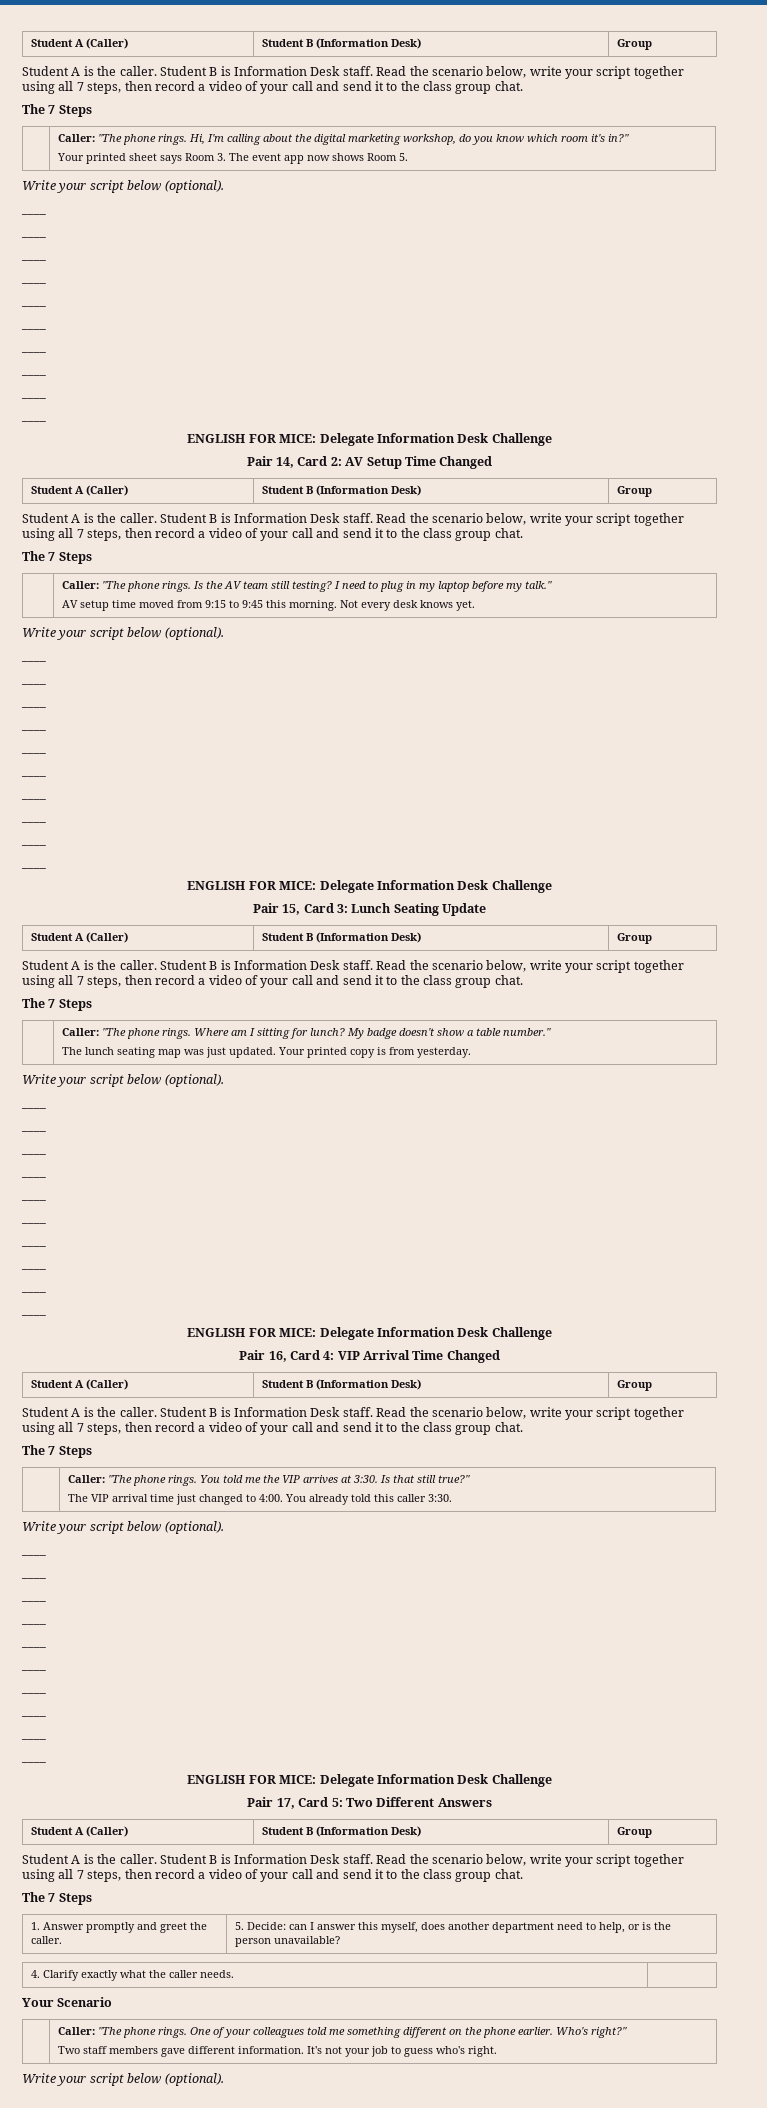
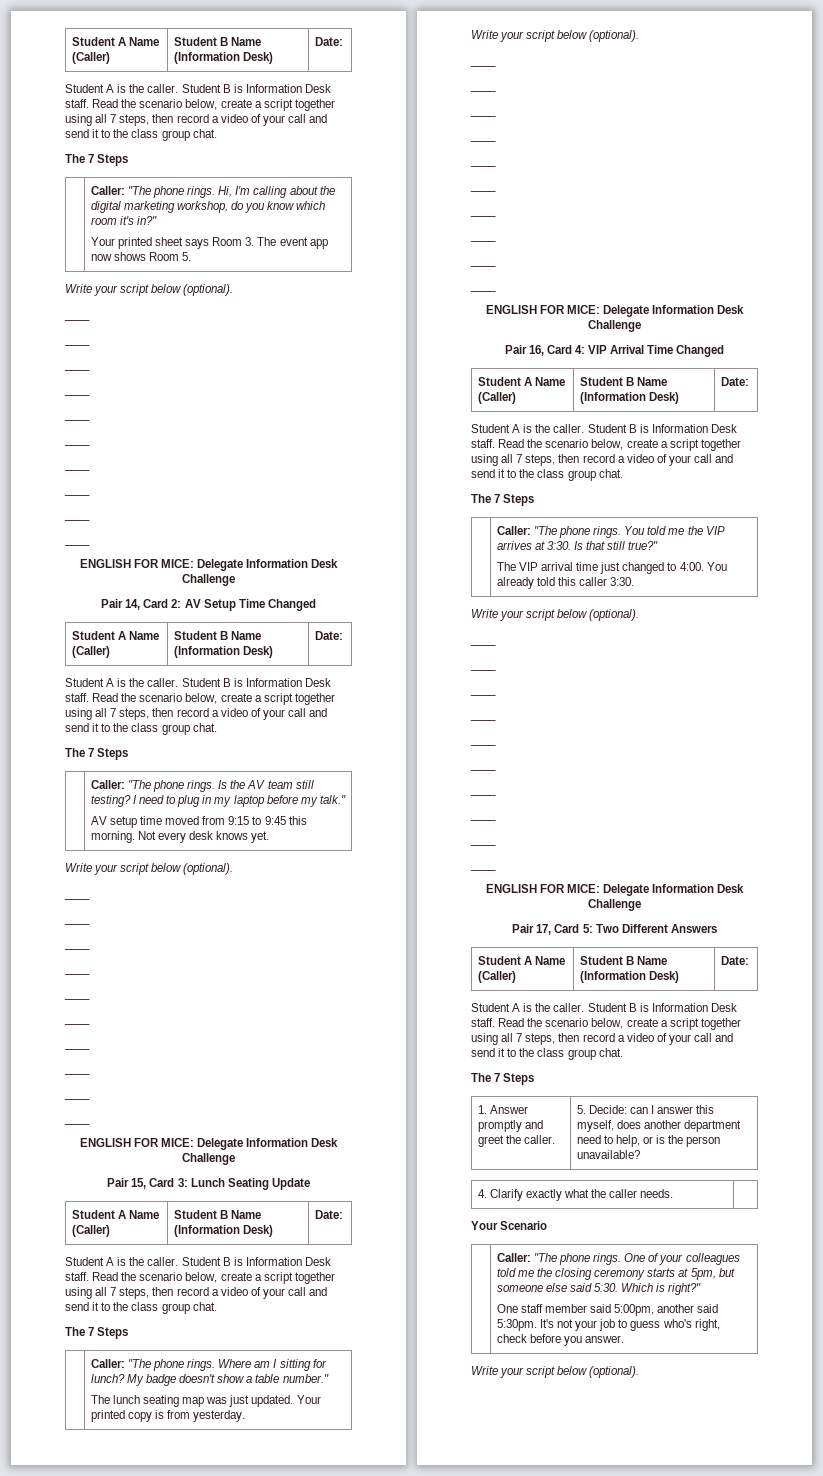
[31,38,129,49] [262,38,422,49] [617,39,653,50] Student A (Caller) | Student B (Information Desk) | Group -> [71,37,160,46] [71,52,110,64] [173,37,262,46] [173,52,273,64] [314,37,343,46] Student A Name (Caller) | Student B Name (Information Desk) | Date:
[529,66,593,79] write your -> [220,99,262,108] create a
[86,485,129,496] [262,485,422,496] [617,486,653,497] (Caller) | Student B (Information Desk) | Group -> [129,631,160,640] [71,646,110,658] [173,631,262,640] [173,646,273,658] [314,631,343,640] Name (Caller) | Student B Name (Information Desk) | Date:
[529,513,593,526] write your -> [220,693,262,702] create a
[86,932,129,943] [262,932,422,943] [617,933,653,944] (Caller) | Student B (Information Desk) | Group -> [129,1210,160,1219] [71,1225,110,1237] [173,1210,262,1219] [173,1225,273,1237] [314,1210,343,1219] Name (Caller) | Student B Name (Information Desk) | Date:
[529,960,593,973] write your -> [220,1272,262,1281] create a
[86,1379,129,1390] [262,1379,422,1390] [617,1380,653,1391] (Caller) | Student B (Information Desk) | Group -> [535,377,566,386] [477,392,516,404] [579,377,668,386] [579,392,679,404] [720,377,749,386] Name (Caller) | Student B Name (Information Desk) | Date:
[529,1407,593,1420] write your -> [626,439,668,448] create a
[86,1826,129,1837] [262,1826,422,1837] [617,1827,653,1838] (Caller) | Student B (Information Desk) | Group -> [535,956,566,965] [477,971,516,983] [579,956,668,965] [579,971,679,983] [720,956,749,965] Name (Caller) | Student B Name (Information Desk) | Date:
[529,1854,593,1867] write your -> [626,1018,668,1027] create a
[347,2027,628,2038] [58,2046,305,2057] something different on the phone earlier. Who's right?" // Two staff members gave different information. -> [537,1268,735,1280] [496,1283,702,1295] [496,1304,719,1316] [496,1319,537,1331] the closing ceremony starts at 5pm, but someone else said 5:30. Which is right?" // One staff member said 5:00pm, another said 5:30pm.
[468,2046,498,2057] right. -> [694,1319,720,1331] [496,1334,625,1346] right, check before you answer.

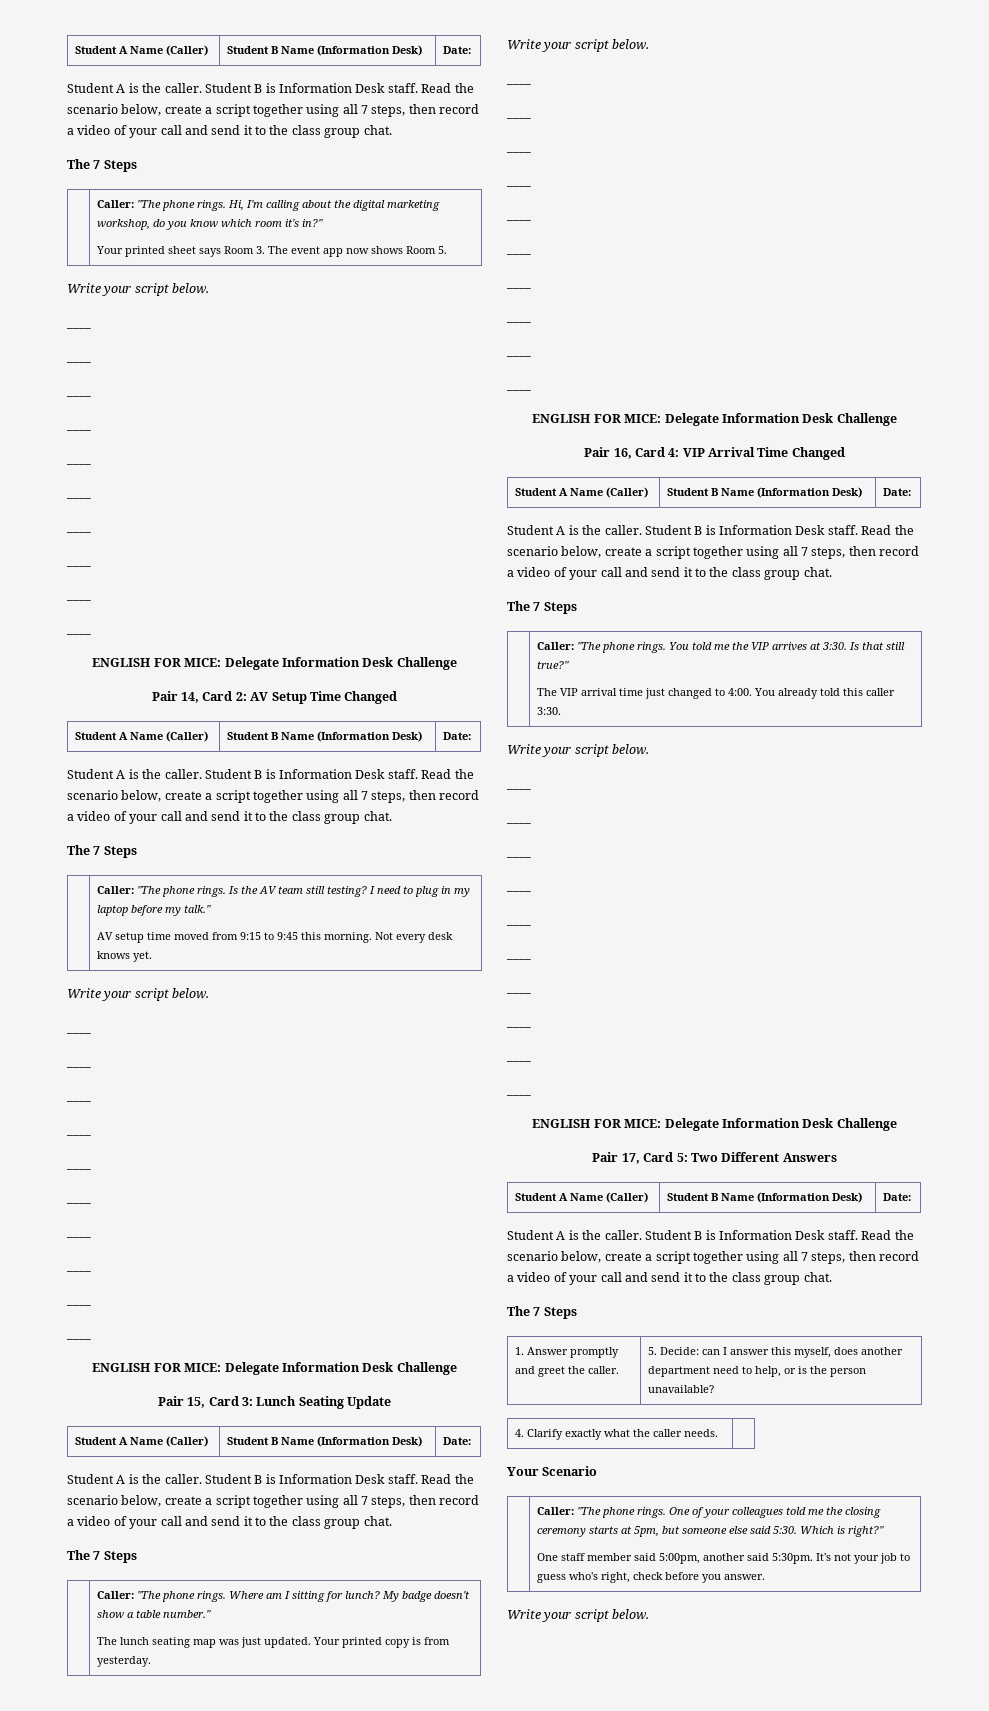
[151,284,234,296] below (optional). -> [172,283,210,294] below.
[151,863,234,875] below (optional). -> [172,988,210,999] below.
[557,30,640,42] below (optional). -> [612,39,650,50] below.
[557,609,640,621] below (optional). -> [612,744,650,755] below.
[557,1366,640,1378] below (optional). -> [612,1609,650,1620] below.

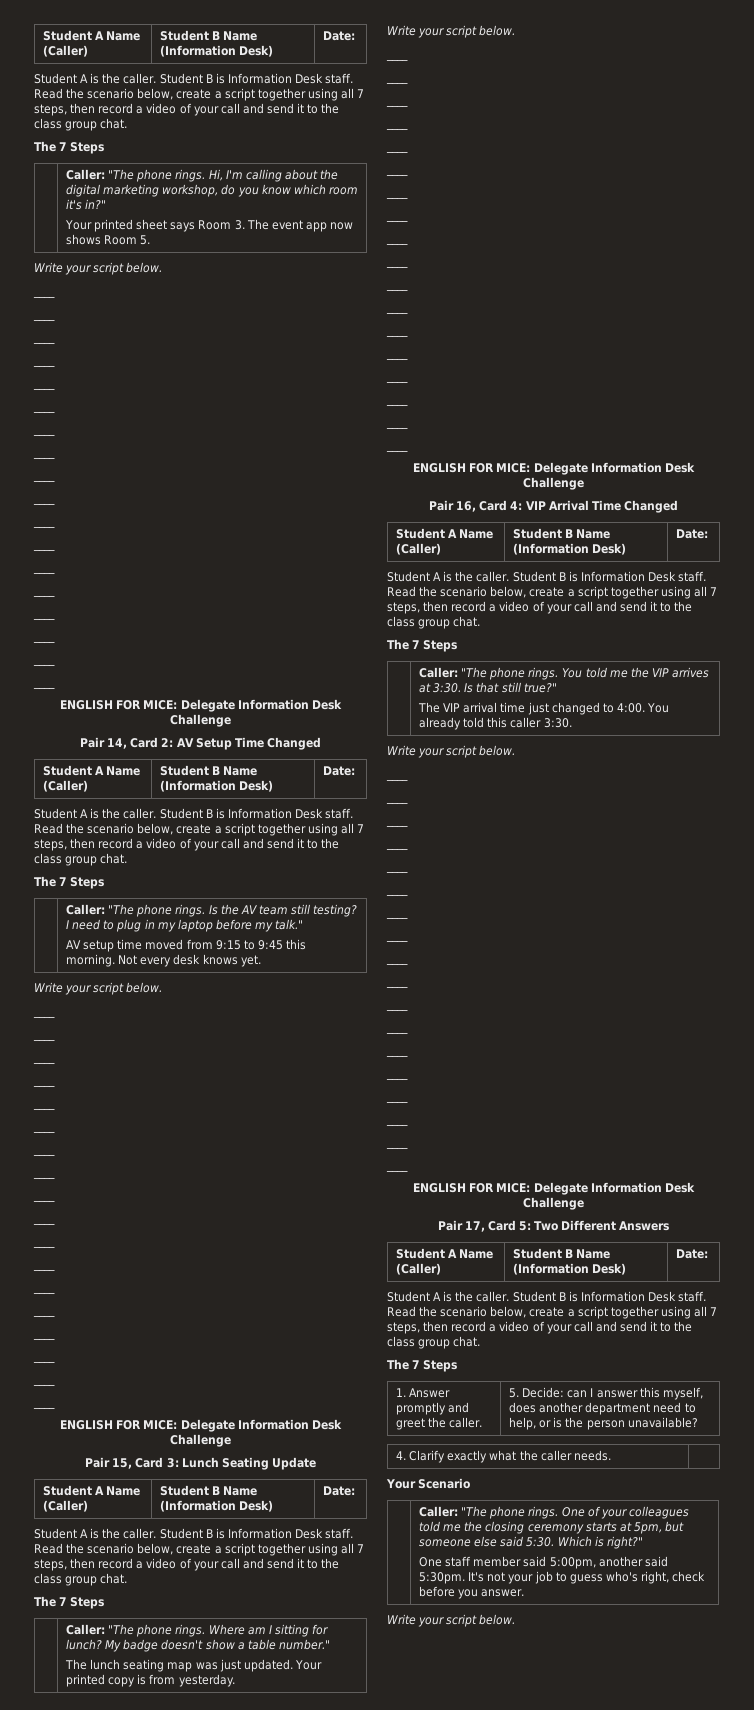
(91, 634) none -> [33,525,55,528] [33,548,55,551] [33,571,55,574] [33,594,55,597] [33,617,55,620] [33,640,55,643] [33,663,55,666] [33,686,55,689] // ____ // ____ // ____ // ____ // ____ // ____ // ____ // ____
(91, 1339) none -> [33,1245,55,1248] [33,1268,55,1271] [33,1291,55,1294] [33,1314,55,1317] [33,1337,55,1340] [33,1360,55,1363] [33,1383,55,1386] [33,1406,55,1409] // ____ // ____ // ____ // ____ // ____ // ____ // ____ // ____
(531, 390) none -> [386,288,408,291] [386,311,408,314] [386,334,408,337] [386,357,408,360] [386,380,408,383] [386,403,408,406] [386,426,408,429] [386,449,408,452] // ____ // ____ // ____ // ____ // ____ // ____ // ____ // ____
(531, 1095) none -> [386,1008,408,1011] [386,1031,408,1034] [386,1054,408,1057] [386,1077,408,1080] [386,1100,408,1103] [386,1123,408,1126] [386,1146,408,1149] [386,1169,408,1172] // ____ // ____ // ____ // ____ // ____ // ____ // ____ // ____

